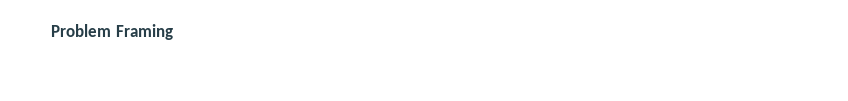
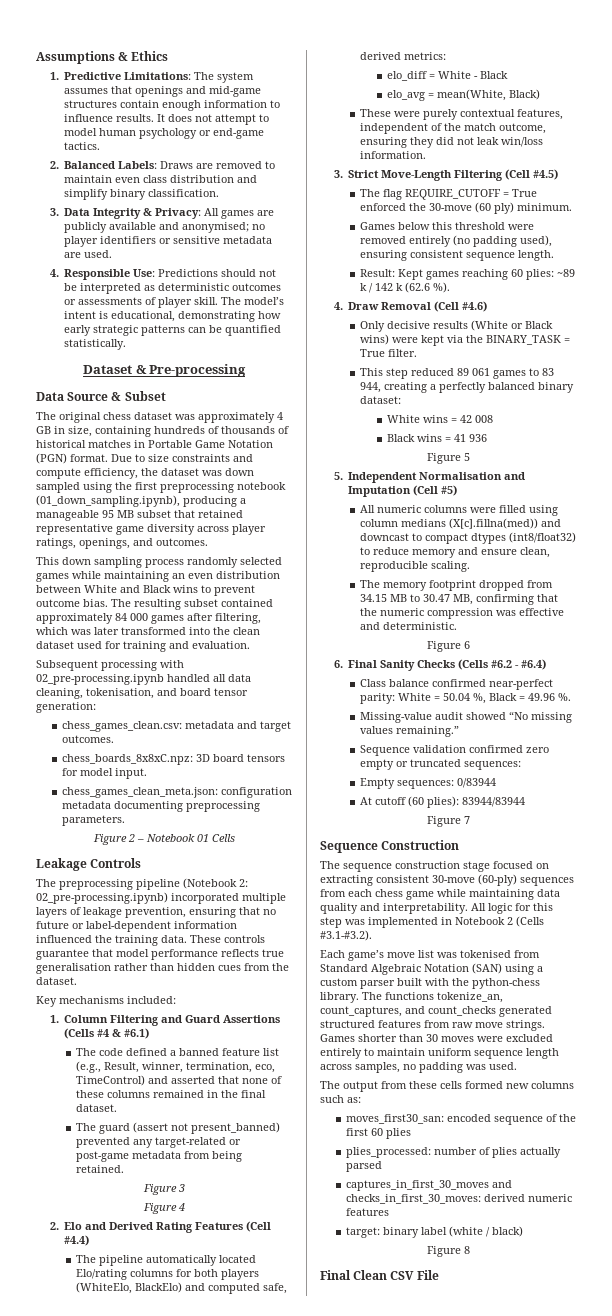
[51,24,173,40] Problem Framing -> [36,51,169,64] [49,72,255,83] [64,86,262,97] [64,100,281,111] [64,114,270,125] [64,128,265,139] [64,142,101,150] [49,161,276,169] [64,175,258,183] [64,189,220,200] [49,208,275,219] [64,222,266,233] [64,236,273,247] [64,250,113,258] [49,269,277,280] [64,283,282,294] [64,297,285,308] [64,311,282,322] [64,325,282,336] [64,339,127,350] [82,364,247,377] [36,391,166,401] [36,412,283,423] [36,426,289,437] [36,440,273,448] [36,453,253,464] [36,468,254,479] [36,482,286,493] [36,495,246,507] [36,510,243,521] [36,524,266,535] [36,538,208,549] [36,557,282,568] [36,571,280,582] [36,585,255,596] [36,599,273,610] [36,613,261,624] [36,627,260,635] [36,641,250,652] [36,660,184,671] [36,674,251,685] [36,688,248,699] [36,702,96,713] [61,721,291,732] [61,735,114,743] [61,754,285,765] [61,768,147,779] [61,787,292,798] [61,801,260,812] [61,815,125,826] [92,834,235,845] [36,858,142,871] [36,878,248,890] [36,892,286,904] [36,907,276,918] [36,921,237,932] [36,935,265,946] [36,949,284,960] [36,963,289,974] [36,977,77,985] [36,996,176,1007] [49,1015,281,1026] [64,1028,150,1039] [75,1048,279,1056] [75,1061,275,1073] [75,1075,282,1086] [75,1090,266,1098] [75,1104,117,1112] [75,1122,280,1134] [75,1137,241,1148] [75,1151,242,1162] [75,1165,124,1173] [142,1184,185,1195] [142,1203,185,1214] [49,1221,272,1233] [64,1235,90,1246] [75,1255,256,1266] [75,1269,259,1280] [75,1282,287,1294] [359,52,446,60] [387,71,509,81] [387,89,541,101] [359,109,563,120] [359,123,546,134] [359,137,543,148] [359,151,426,159] [333,169,559,181] [359,189,537,200] [359,202,572,214] [359,222,534,230] [359,235,552,247] [359,250,554,261] [359,269,575,280] [359,282,450,293] [333,301,488,312] [359,320,553,332] [359,334,570,346] [359,349,417,357] [359,368,554,379] [359,382,574,393] [359,396,401,404] [387,415,494,423] [387,434,488,442] [426,453,470,464] [333,472,526,483] [348,485,458,497] [359,505,558,516] [359,518,561,529] [359,532,576,544] [359,547,550,558] [359,561,470,572] [359,580,553,591] [359,594,558,605] [359,608,564,619] [359,622,457,630] [426,641,470,652] [333,659,547,671] [359,679,553,690] [359,693,571,704] [359,711,572,723] [359,726,459,737] [359,745,549,756] [359,759,521,770] [359,778,496,789] [359,796,525,808] [426,816,470,827] [320,840,460,853] [320,861,549,872] [320,874,574,886] [320,889,560,900] [320,903,553,914] [320,916,544,928] [320,930,372,941] [320,950,540,961] [320,963,543,975] [320,978,540,989] [320,992,503,1003] [320,1006,552,1017] [320,1020,545,1031] [320,1034,553,1042] [320,1048,559,1059] [320,1062,517,1073] [320,1081,574,1092] [320,1095,361,1103] [345,1114,576,1125] [345,1128,411,1139] [345,1147,561,1158] [345,1161,382,1172] [345,1180,512,1191] [345,1194,572,1204] [345,1208,389,1216] [345,1226,523,1238] [426,1246,470,1257] [320,1270,439,1280] Assumptions & Ethics // 1. Predictive Limitations: The system assumes that openings and mid-game structures contain enough information to influence results. It does not attempt to model human psychology or end-game tactics. // 2. Balanced Labels: Draws are removed to maintain even class distribution and simplify binary classification. // 3. Data Integrity & Privacy: All games are publicly available and anonymised; no player identifiers or sensitive metadata are used. // 4. Responsible Use: Predictions should not be interpreted as deterministic outcomes or assessments of player skill. The model’s intent is educational, demonstrating how early strategic patterns can be quantified statistically. // Dataset & Pre-processing // Data Source & Subset // The original chess dataset was approximately 4 GB in size, containing hundreds of thousands of historical matches in Portable Game Notation (PGN) format. Due to size constraints and compute efficiency, the dataset was down sampled using the first preprocessing notebook (01_down_sampling.ipynb), producing a manageable 95 MB subset that retained representative game diversity across player ratings, openings, and outcomes. // This down sampling process randomly selected games while maintaining an even distribution between White and Black wins to prevent outcome bias. The resulting subset contained approximately 84 000 games after filtering, which was later transformed into the clean dataset used for training and evaluation. // Subsequent processing with 02_pre-processing.ipynb handled all data cleaning, tokenisation, and board tensor generation: // chess_games_clean.csv: metadata and target outcomes. // chess_boards_8x8xC.npz: 3D board tensors for model input. // chess_games_clean_meta.json: configuration metadata documenting preprocessing parameters. // Figure 2 – Notebook 01 Cells // Leakage Controls // The preprocessing pipeline (Notebook 2: 02_pre-processing.ipynb) incorporated multiple layers of leakage prevention, ensuring that no future or label-dependent information influenced the training data. These controls guarantee that model performance reflects true generalisation rather than hidden cues from the dataset. // Key mechanisms included: // 1. Column Filtering and Guard Assertions (Cells #4 & #6.1) // The code defined a banned feature list (e.g., Result, winner, termination, eco, TimeControl) and asserted that none of these columns remained in the final dataset. // The guard (assert not present_banned) prevented any target-related or post-game metadata from being retained. // Figure 3 // Figure 4 // 2. Elo and Derived Rating Features (Cell #4.4) // The pipeline automatically located Elo/rating columns for both players (WhiteElo, BlackElo) and computed safe, derived metrics: // elo_diff = White - Black // elo_avg = mean(White, Black) // These were purely contextual features, independent of the match outcome, ensuring they did not leak win/loss information. // 3. Strict Move-Length Filtering (Cell #4.5) // The flag REQUIRE_CUTOFF = True enforced the 30-move (60 ply) minimum. // Games below this threshold were removed entirely (no padding used), ensuring consistent sequence length. // Result: Kept games reaching 60 plies: ~89 k / 142 k (62.6 %). // 4. Draw Removal (Cell #4.6) // Only decisive results (White or Black wins) were kept via the BINARY_TASK = True filter. // This step reduced 89 061 games to 83 944, creating a perfectly balanced binary dataset: // White wins = 42 008 // Black wins = 41 936 // Figure 5 // 5. Independent Normalisation and Imputation (Cell #5) // All numeric columns were filled using column medians (X[c].fillna(med)) and downcast to compact dtypes (int8/float32) to reduce memory and ensure clean, reproducible scaling. // The memory footprint dropped from 34.15 MB to 30.47 MB, confirming that the numeric compression was effective and deterministic. // Figure 6 // 6. Final Sanity Checks (Cells #6.2 - #6.4) // Class balance confirmed near-perfect parity: White = 50.04 %, Black = 49.96 %. // Missing-value audit showed “No missing values remaining.” // Sequence validation confirmed zero empty or truncated sequences: // Empty sequences: 0/83944 // At cutoff (60 plies): 83944/83944 // Figure 7 // Sequence Construction // The sequence construction stage focused on extracting consistent 30-move (60-ply) sequences from each chess game while maintaining data quality and interpretability. All logic for this step was implemented in Notebook 2 (Cells #3.1-#3.2). // Each game’s move list was tokenised from Standard Algebraic Notation (SAN) using a custom parser built with the python-chess library. The functions tokenize_an, count_captures, and count_checks generated structured features from raw move strings. Games shorter than 30 moves were excluded entirely to maintain uniform sequence length across samples, no padding was used. // The output from these cells formed new columns such as: // moves_first30_san: encoded sequence of the first 60 plies // plies_processed: number of plies actually parsed // captures_in_first_30_moves and checks_in_first_30_moves: derived numeric features // target: binary label (white / black) // Figure 8 // Final Clean CSV File

